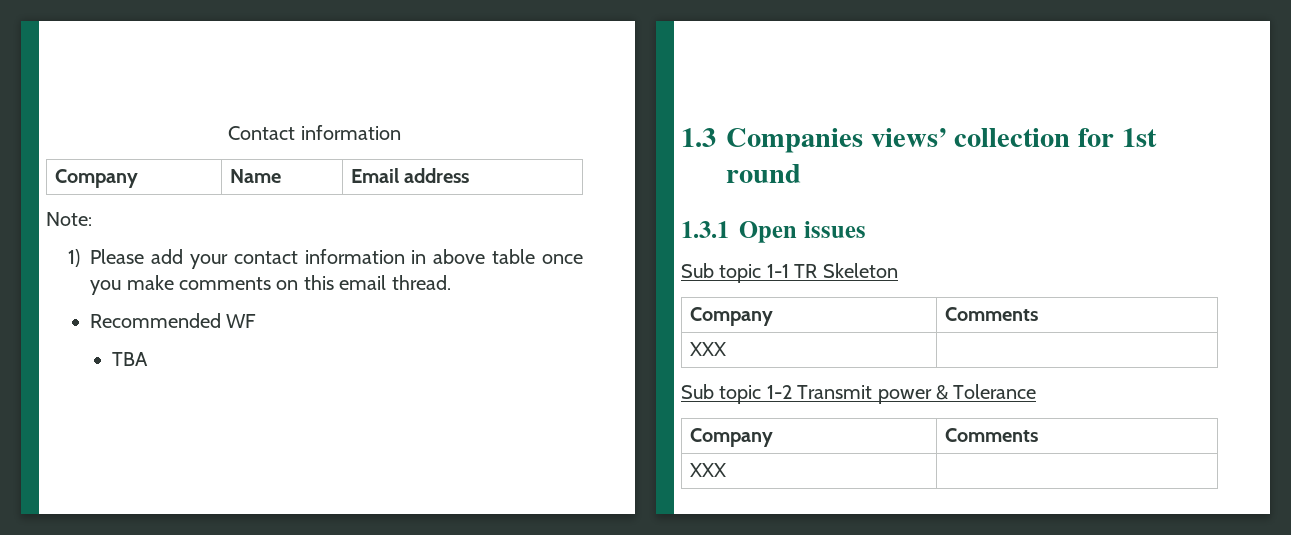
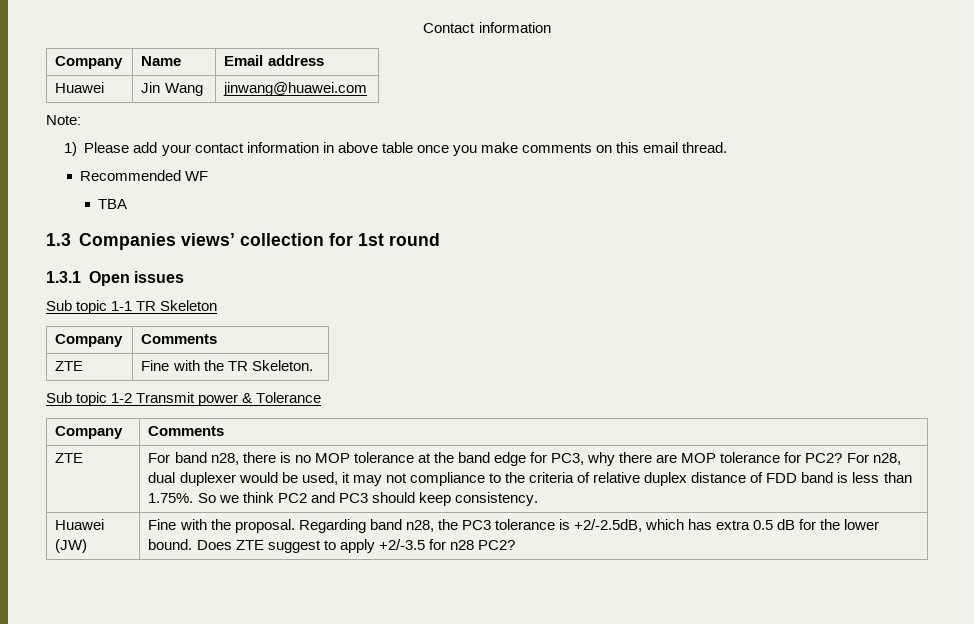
(470, 175) none -> [55,82,105,93] [141,82,203,96] [223,82,368,96] // Huawei | Jin Wang | jinwang@huawei.com
[689,342,726,356] XXX | -> [55,361,84,371] [141,360,313,371] ZTE | Fine with the TR Skeleton.
[689,463,726,477] XXX | -> [55,453,84,463] [148,452,901,466] [148,472,912,486] [148,492,538,506] [55,519,105,530] [55,539,88,553] [148,519,880,533] [148,539,515,553] ZTE | For band n28, there is no MOP tolerance at the band edge for PC3, why there are MOP tolerance for PC2? For n28, dual duplexer would be used, it may not compliance to the criteria of relative duplex distance of FDD band is less than 1.75%. So we think PC2 and PC3 should keep consistency. // Huawei (JW) | Fine with the proposal. Regarding band n28, the PC3 tolerance is +2/-2.5dB, which has extra 0.5 dB for the lower bound. Does ZTE suggest to apply +2/-3.5 for n28 PC2?

